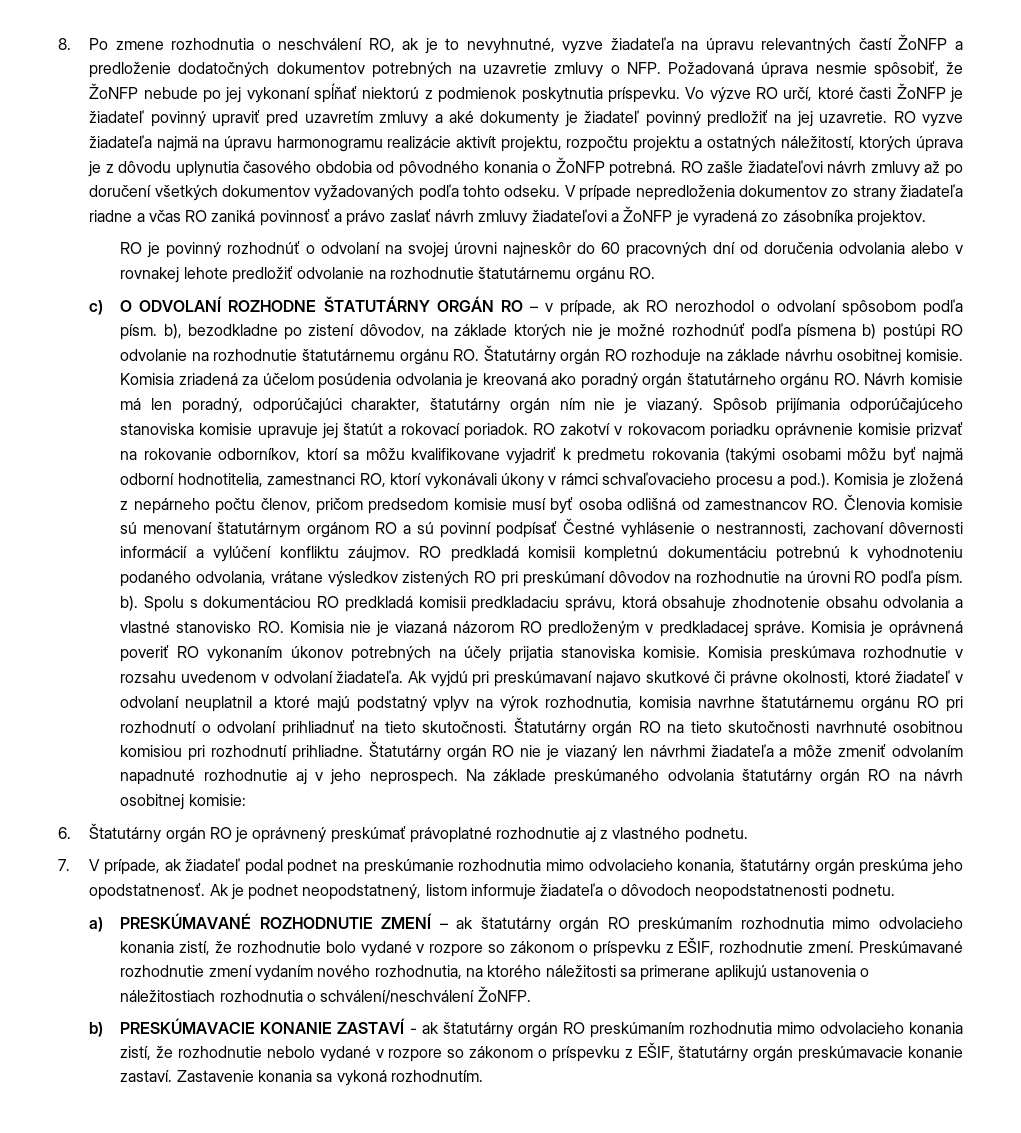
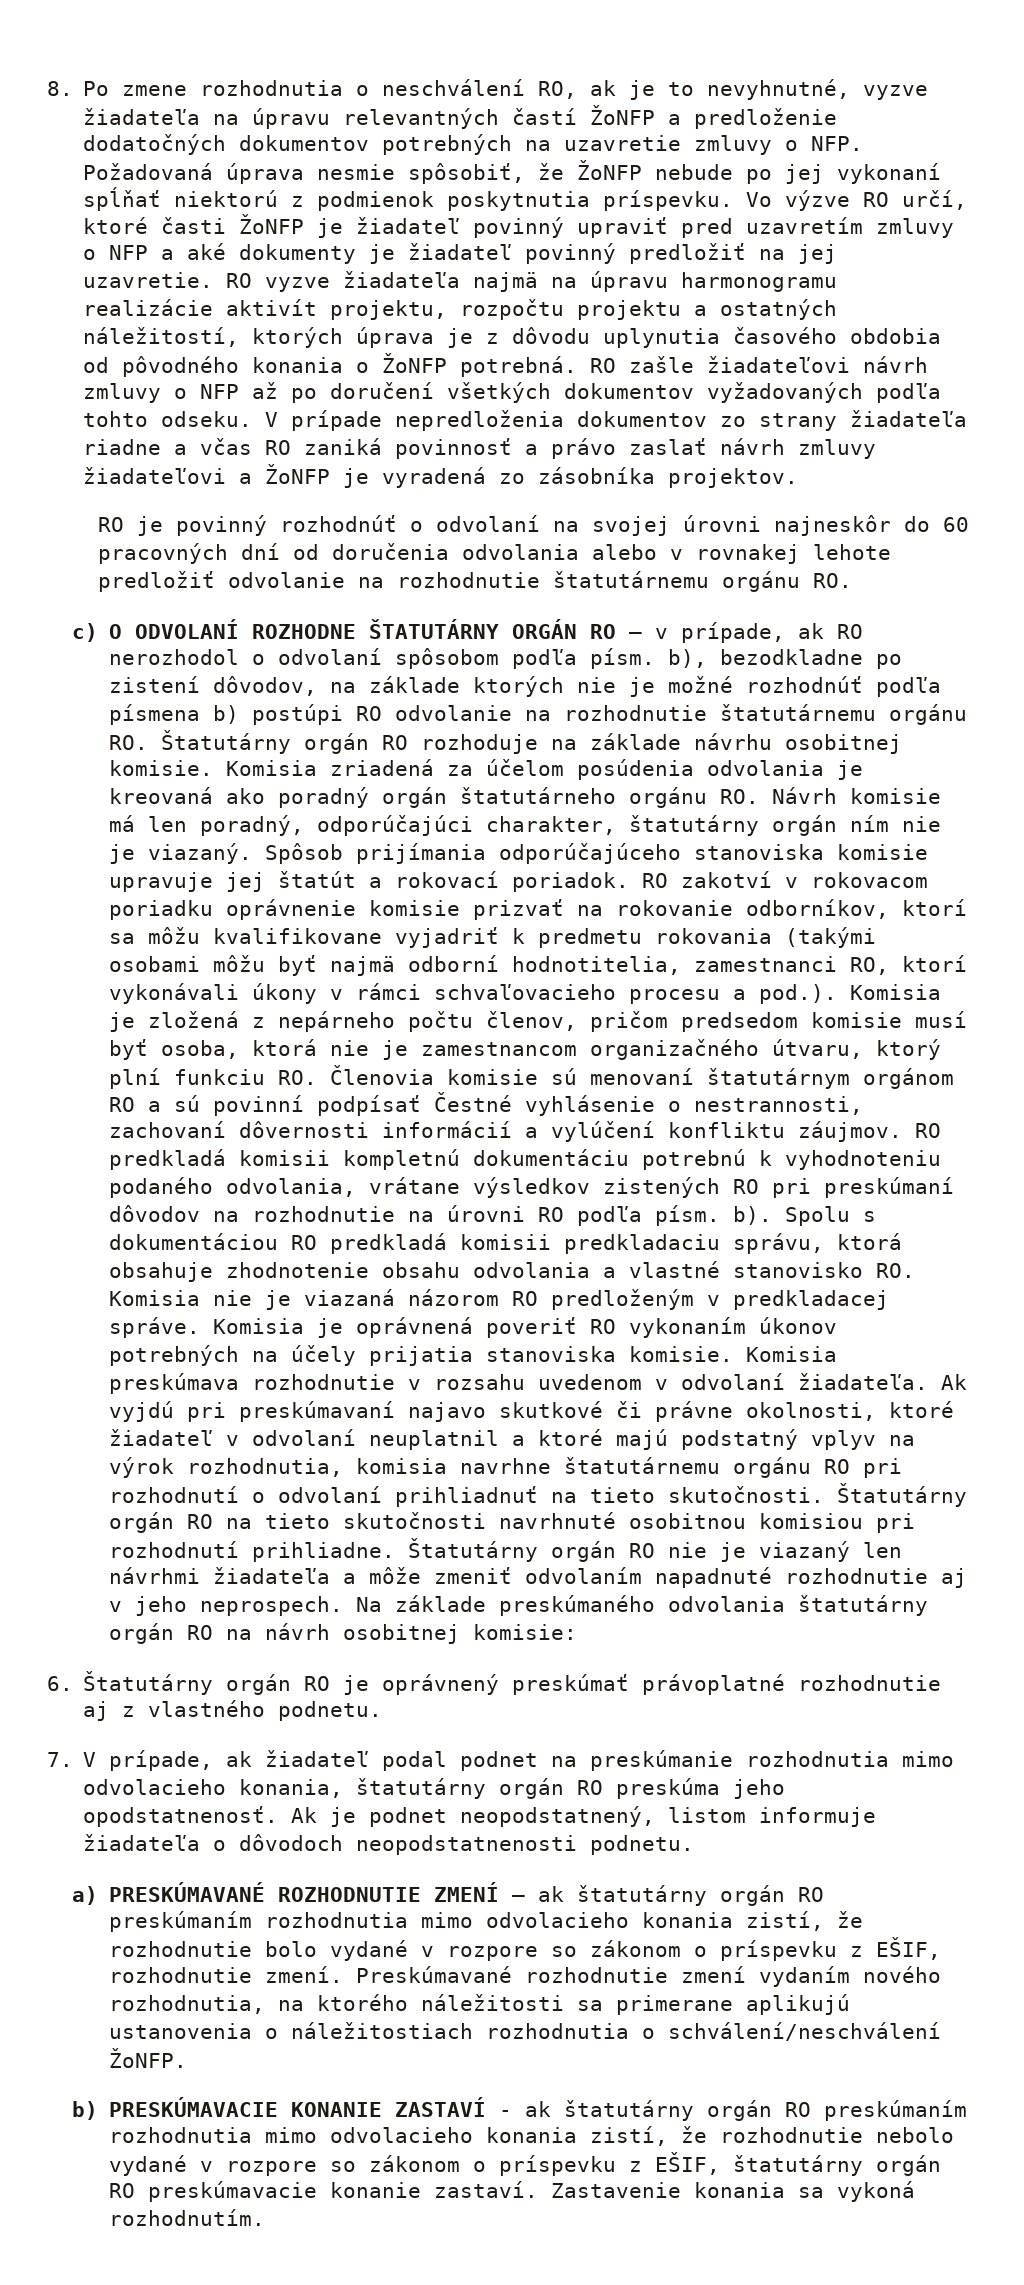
(429, 119) none -> [83,245,149,260] o NFP
(920, 169) none -> [174,384,240,399] o NFP
[578,498,807,510] osoba odlišná od zamestnancov -> [160,1039,941,1060] [108,1068,265,1089] osoba, ktorá nie je zamestnancom organizačného útvaru, ktorý plní funkciu
(855, 867) none -> [577,1780,604,1795] RO
(794, 1054) none -> [108,2183,135,2198] RO

